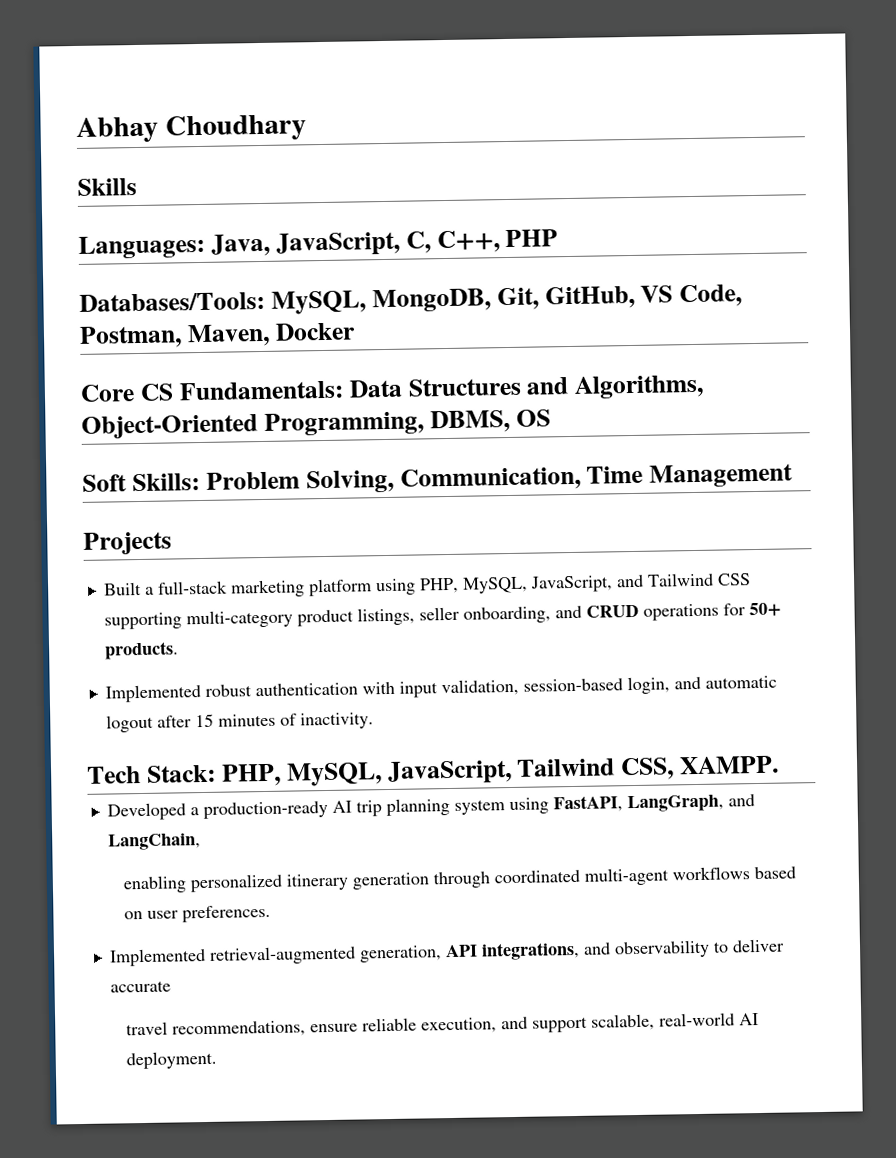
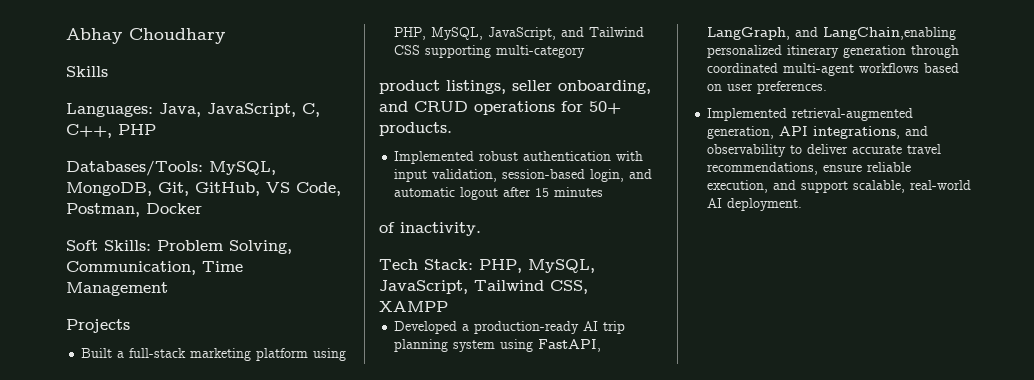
[186,323,270,348] Maven, -> (140, 210) none
[80,374,705,402] [81,409,551,439] // Core CS Fundamentals: Data Structures and Algorithms, Object-Oriented Programming, DBMS, OS -> (202, 208) none
(293, 619) none -> (586, 51) //
(276, 720) none -> (604, 192) //
[679,755,780,775] XAMPP. -> [379,301,448,312] XAMPP
[107,833,201,851] [123,875,188,894] LangChain, // enabling -> [823,27,957,40] LangChain,enabling
(171, 986) // -> (903, 149) none

